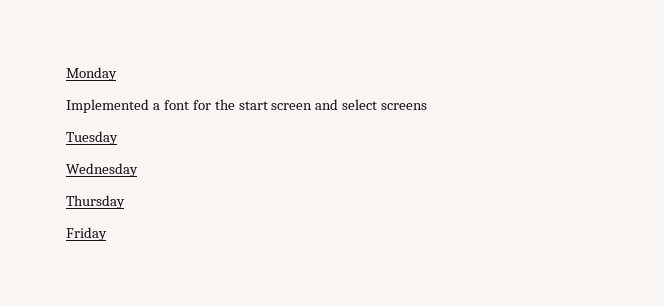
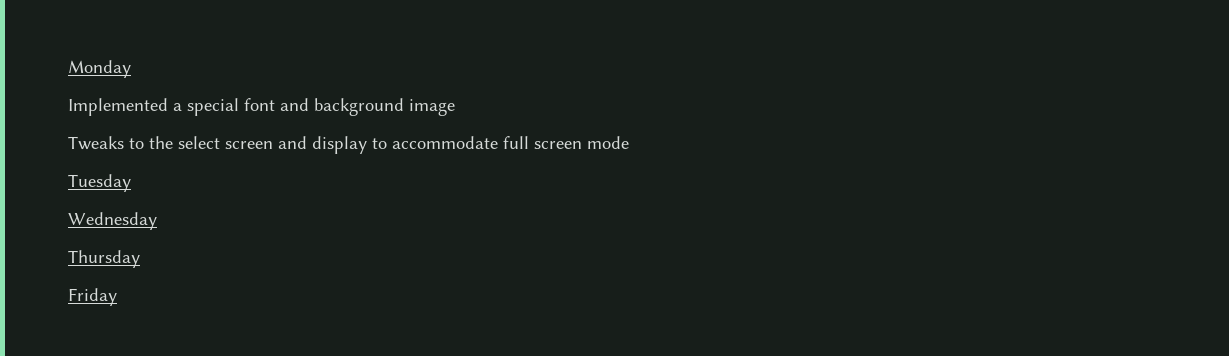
[163,99,428,110] font for the start screen and select screens -> [187,98,455,116] [68,136,629,154] special font and background image // Tweaks to the select screen and display to accommodate full screen mode

